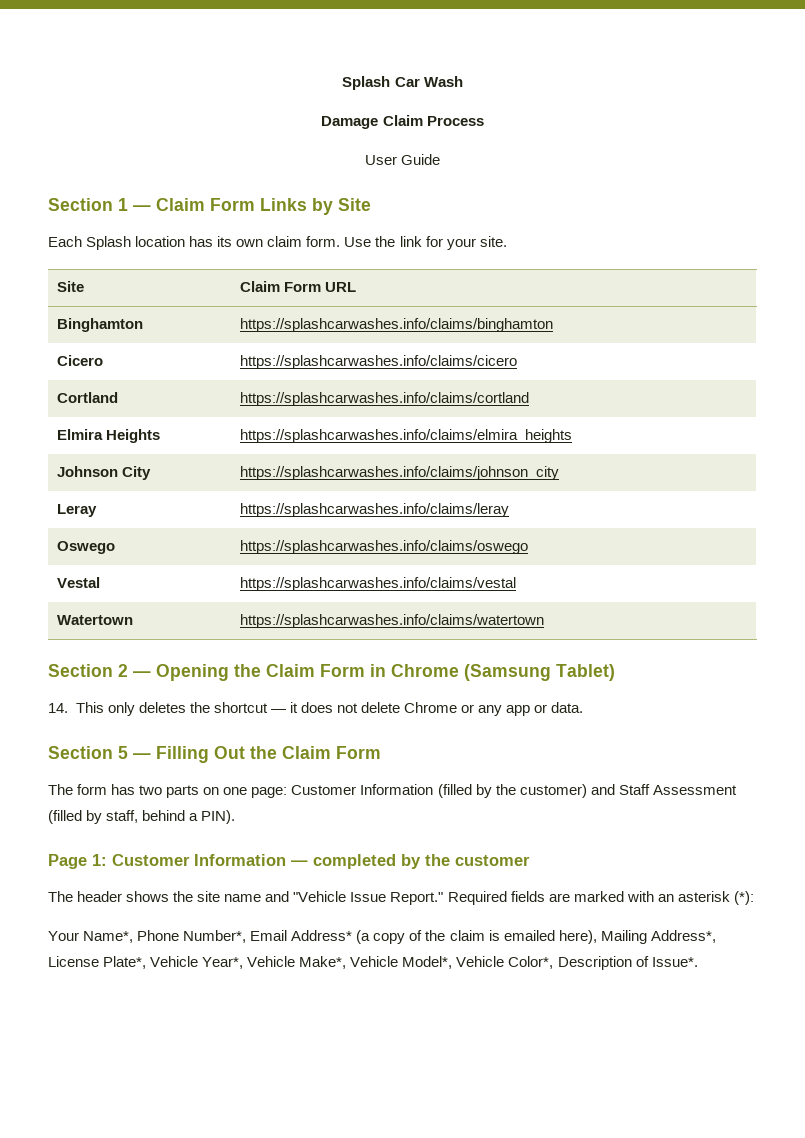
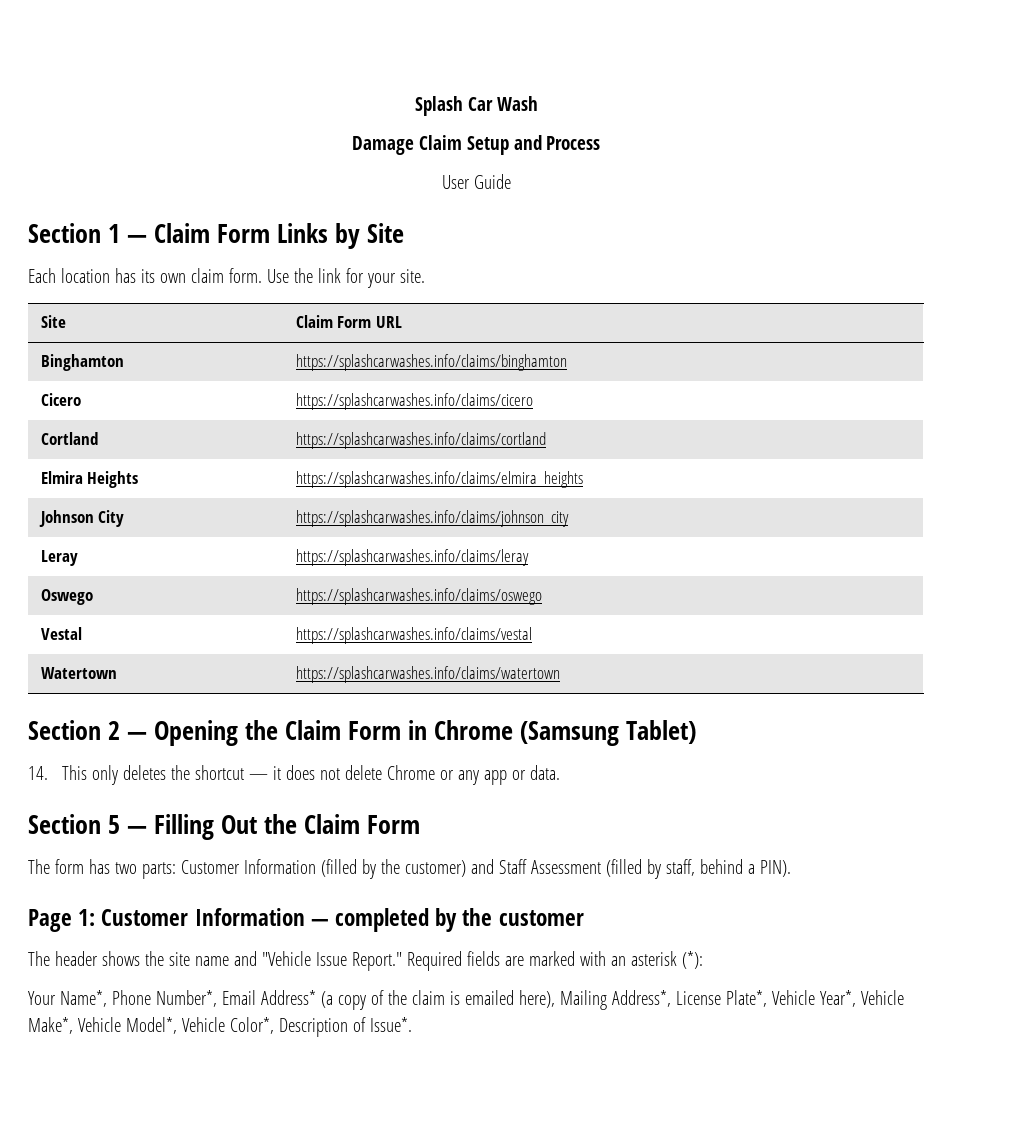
(423, 120) none -> [466,135,542,155] Setup and
[86,236,132,250] Splash -> (56, 275) none
[166,785,288,798] parts on one page: -> [141,862,176,879] parts:

